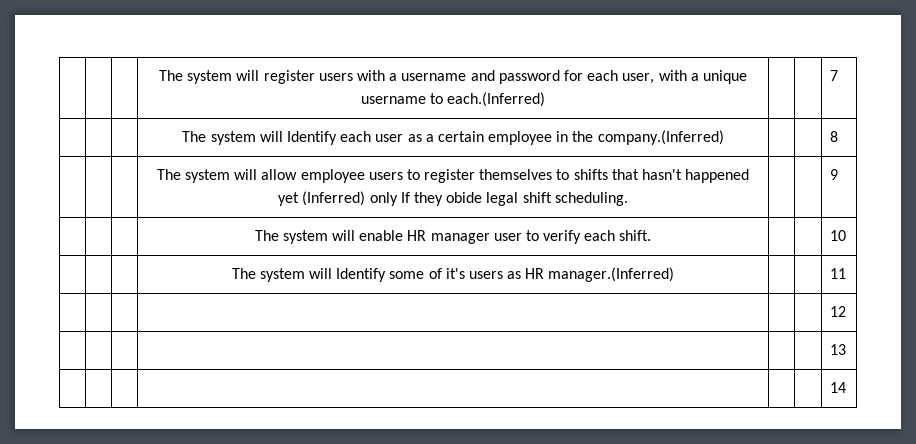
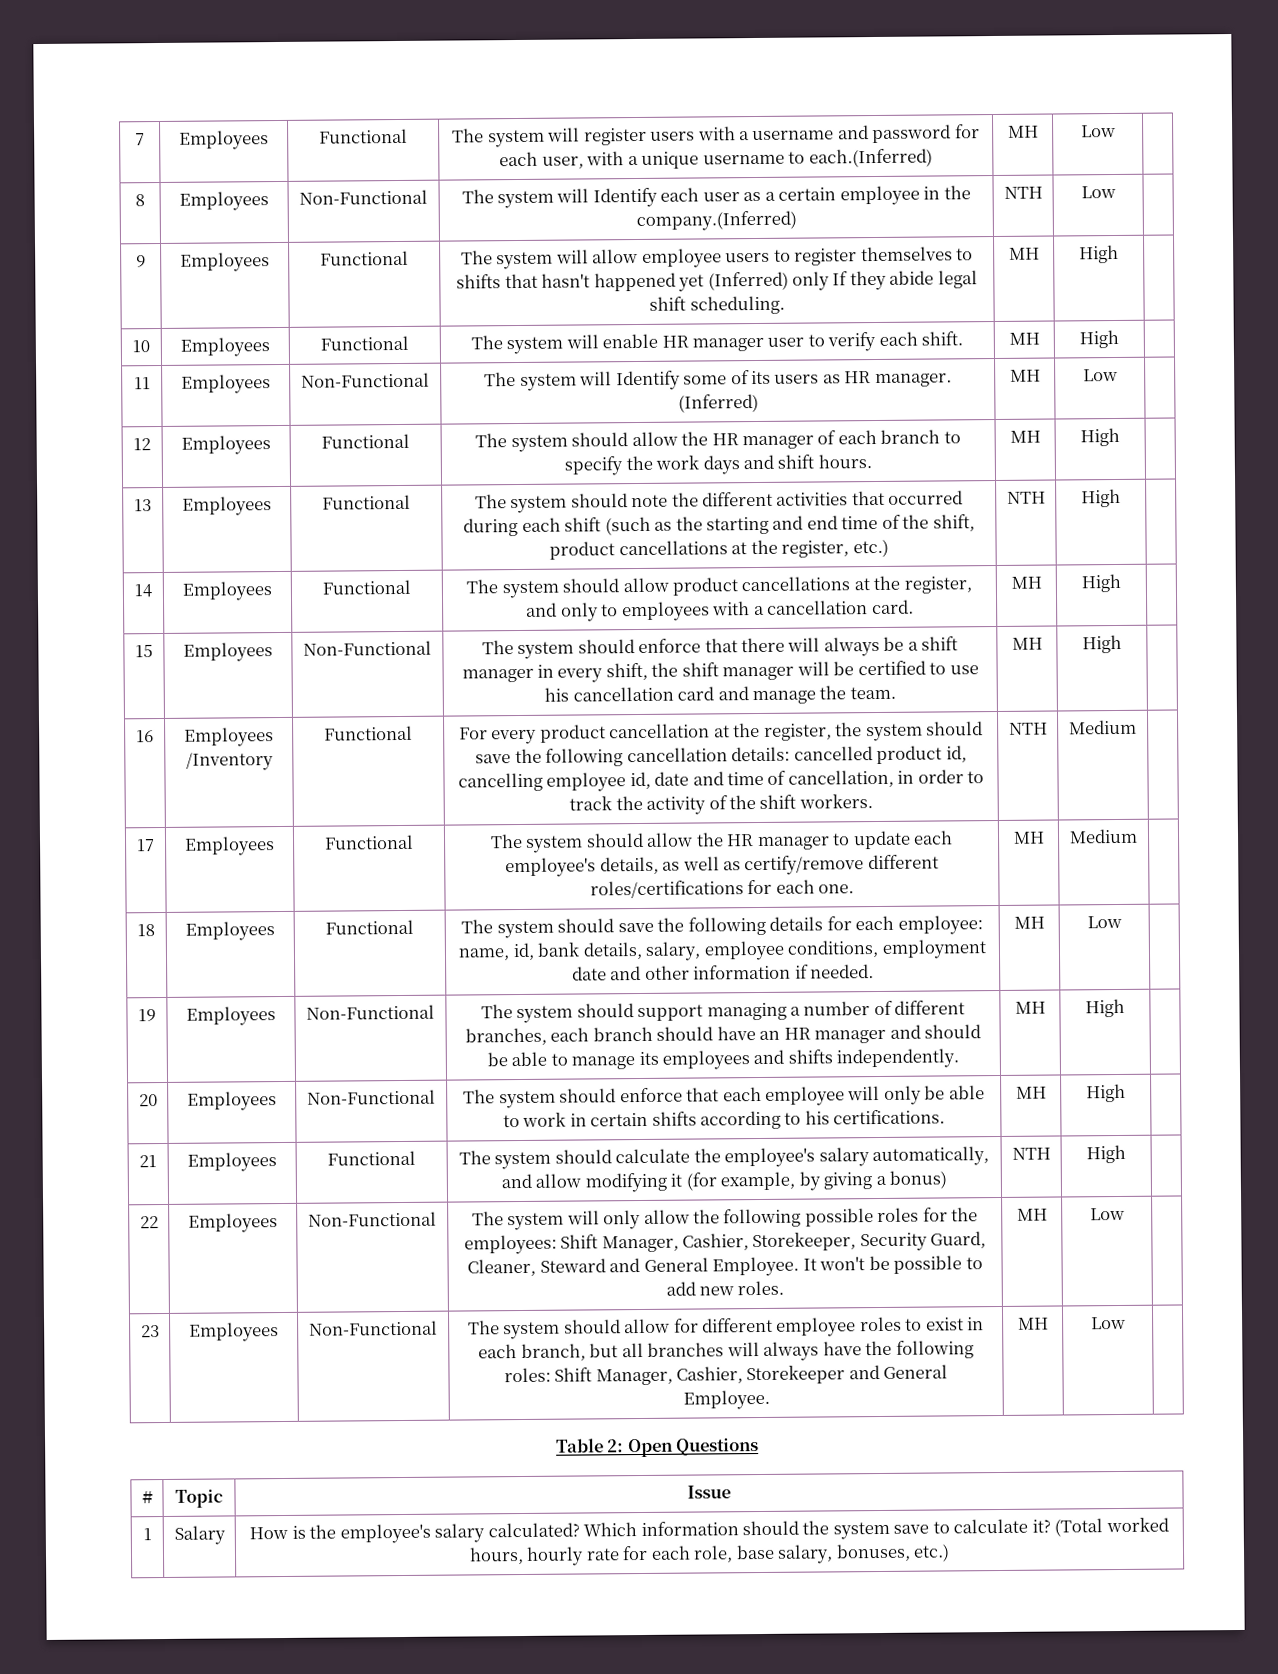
(159, 75) | | -> [135,133,145,146] [179,130,269,150] [319,128,408,144] 7 | Employees | Functional
[829,70,838,81] | | 7 // | | -> [1007,125,1039,138] [1080,124,1116,138] [135,194,145,207] [179,191,269,211] [299,189,428,205] MH | Low | // 8 | Employees | Non-Functional
[829,131,838,142] | | 8 // | | -> [1003,186,1043,199] [1080,185,1116,199] [136,255,146,268] [180,252,270,272] [320,250,409,266] NTH | Low | // 9 | Employees | Functional
[446,192,483,203] obide -> [889,270,935,285] abide
[829,169,838,180] | | 9 // | | -> [1008,247,1040,260] [1079,244,1119,264] [132,340,150,353] [180,337,270,357] [320,335,409,351] MH | High | // 10 | Employees | Functional
[829,230,846,241] | | 10 // | | -> [1008,332,1040,345] [1079,329,1119,349] [133,377,151,390] [181,374,271,394] [301,372,430,388] MH | High | // 11 | Employees | Non-Functional
[445,268,465,279] it's -> [750,370,771,385] its
[548,267,675,282] [829,268,846,279] [829,306,846,317] [829,344,846,355] [829,382,846,393] manager.(Inferred) | | | 11 // | | | | | | 12 // | | | | | | 13 // | | | | | | 14 -> [874,373,952,388] [677,393,759,413] [1009,369,1041,382] [1082,368,1118,382] [133,438,151,451] [181,435,271,455] [321,433,410,449] [475,429,961,453] [564,454,872,476] [1009,430,1041,443] [1080,427,1120,447] [134,499,152,512] [182,496,272,516] [322,494,411,510] [474,490,964,514] [463,514,975,537] [549,538,889,560] [1006,491,1046,504] [1081,488,1121,508] [134,584,152,598] [182,581,273,601] [322,579,411,595] [466,575,972,599] [526,599,914,622] [1010,576,1042,589] [1081,573,1121,593] [135,644,153,658] [183,642,273,662] [303,640,432,656] [481,636,959,660] [461,660,979,683] [544,685,896,705] [1011,637,1043,650] [1082,634,1122,654] [136,730,154,743] [184,727,274,747] [185,752,274,771] [324,725,413,741] [458,721,984,745] [475,745,967,767] [457,769,985,792] [569,794,873,815] [1008,722,1048,735] [1069,719,1137,735] [137,839,155,852] [184,836,275,856] [324,834,414,850] [489,830,954,853] [505,854,939,878] [589,879,855,899] [1012,831,1045,844] [1069,828,1138,844] [137,924,155,937] [185,921,275,941] [325,919,414,935] [461,915,983,939] [458,939,987,961] [571,964,875,981] [1013,916,1045,929] [1086,915,1122,929] [138,1009,156,1022] [186,1006,276,1026] [306,1004,435,1020] [480,1000,966,1024] [464,1024,982,1046] [486,1048,960,1070] [1014,1001,1046,1014] [1085,998,1125,1018] [138,1094,158,1107] [187,1091,277,1111] [307,1089,436,1105] [463,1085,985,1109] [502,1109,946,1130] [1015,1086,1047,1099] [1086,1083,1126,1103] [139,1155,157,1168] [187,1152,277,1172] [327,1150,416,1166] [458,1146,990,1170] [500,1170,948,1193] [1011,1147,1051,1160] [1086,1144,1126,1164] [139,1216,159,1229] [188,1213,278,1233] [308,1211,437,1227] [471,1207,979,1231] [463,1231,987,1255] [467,1255,983,1277] [665,1280,785,1296] [1016,1208,1048,1221] [1089,1207,1125,1221] [140,1325,160,1338] [189,1322,279,1342] [309,1320,438,1336] [467,1316,985,1340] [478,1340,974,1362] [503,1364,949,1386] [682,1389,770,1410] [1017,1317,1049,1330] [1090,1316,1126,1330] [555,1438,760,1458] [141,1490,153,1504] [175,1489,223,1508] [687,1485,731,1499] [142,1528,152,1541] [173,1525,226,1545] [249,1517,1169,1544] [468,1543,951,1566] manager. (Inferred) | MH | Low | // 12 | Employees | Functional | The system should allow the HR manager of each branch to specify the work days and shift hours. | MH | High | // 13 | Employees | Functional | The system should note the different activities that occurred during each shift (such as the starting and end time of the shift, product cancellations at the register, etc.) | NTH | High | // 14 | Employees | Functional | The system should allow product cancellations at the register, and only to employees with a cancellation card. | MH | High | // 15 | Employees | Non-Functional | The system should enforce that there will always be a shift manager in every shift, the shift manager will be certified to use his cancellation card and manage the team. | MH | High | // 16 | Employees /Inventory | Functional | For every product cancellation at the register, the system should save the following cancellation details: cancelled product id, cancelling employee id, date and time of cancellation, in order to track the activity of the shift workers. | NTH | Medium | // 17 | Employees | Functional | The system should allow the HR manager to update each employee's details, as well as certify/remove different roles/certifications for each one. | MH | Medium | // 18 | Employees | Functional | The system should save the following details for each employee: name, id, bank details, salary, employee conditions, employment date and other information if needed. | MH | Low | // 19 | Employees | Non-Functional | The system should support managing a number of different branches, each branch should have an HR manager and should be able to manage its employees and shifts independently. | MH | High | // 20 | Employees | Non-Functional | The system should enforce that each employee will only be able to work in certain shifts according to his certifications. | MH | High | // 21 | Employees | Functional | The system should calculate the employee's salary automatically, and allow modifying it (for example, by giving a bonus) | NTH | High | // 22 | Employees | Non-Functional | The system will only allow the following possible roles for the employees: Shift Manager, Cashier, Storekeeper, Security Guard, Cleaner, Steward and General Employee. It won't be possible to add new roles. | MH | Low | // 23 | Employees | Non-Functional | The system should allow for different employee roles to exist in each branch, but all branches will always have the following roles: Shift Manager, Cashier, Storekeeper and General Employee. | MH | Low | // Table 2: Open Questions // # | Topic | Issue // 1 | Salary | How is the employee's salary calculated? Which information should the system save to calculate it? (Total worked hours, hourly rate for each role, base salary, bonuses, etc.)

